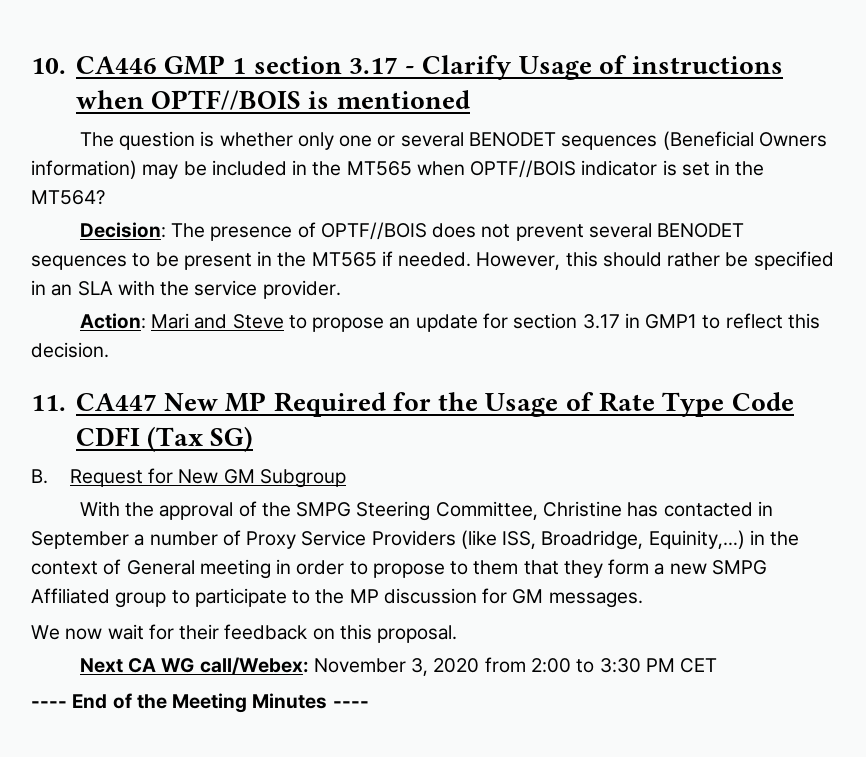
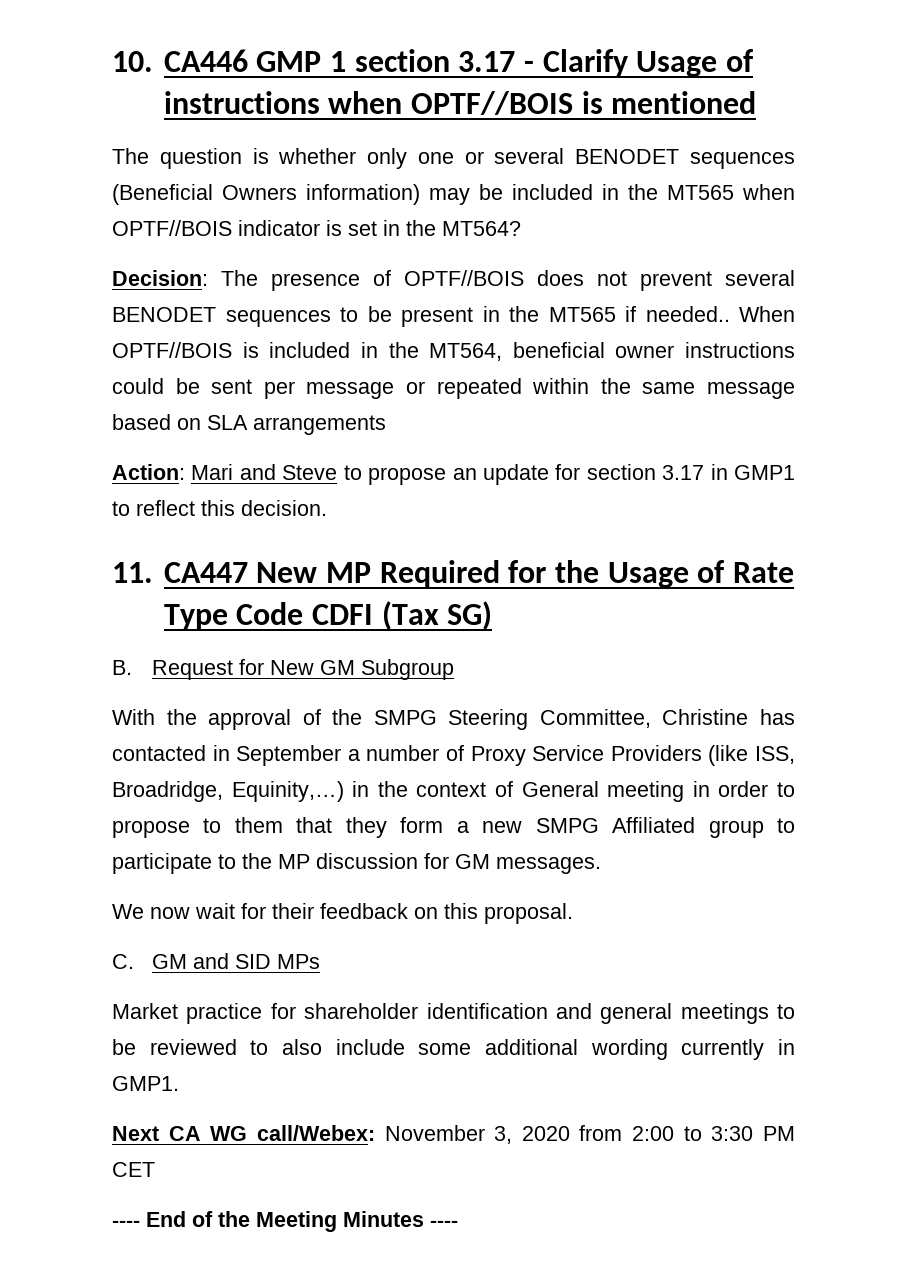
[398,251,834,270] [31,280,341,299] needed. However, this should rather be specified in an SLA with the service provider. -> [645,306,795,322] [112,342,795,361] [112,378,796,399] [112,414,386,435] needed.. When OPTF//BOIS is included in the MT564, beneficial owner instructions could be sent per message or repeated within the same message based on SLA arrangements
(458, 634) none -> [112,953,320,969] [112,1003,795,1024] [112,1039,795,1060] [112,1076,179,1091] // C. GM and SID MPs // Market practice for shareholder identification and general meetings to be reviewed to also include some additional wording currently in GMP1.

